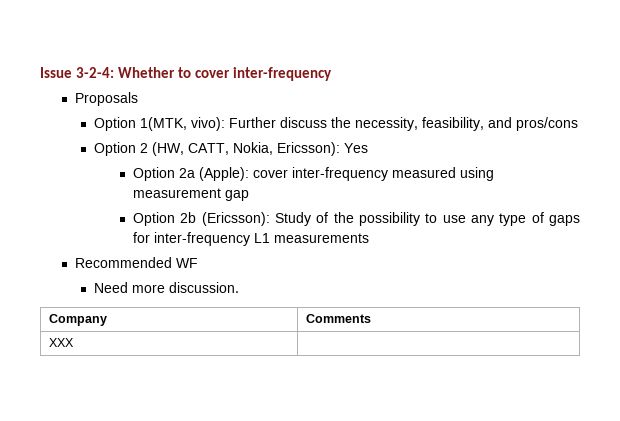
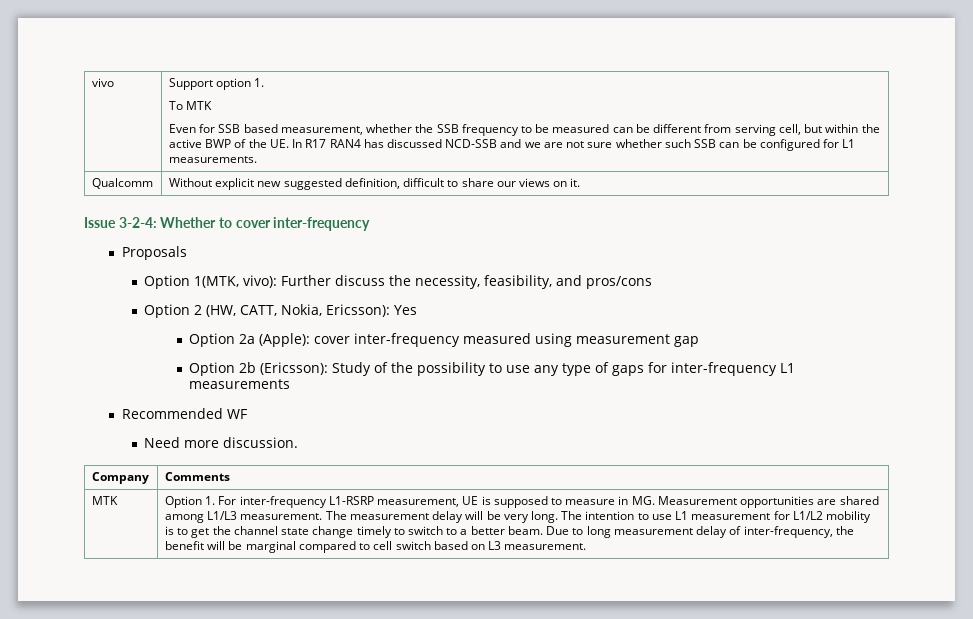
(40, 72) none -> [91,78,114,87] [168,78,265,90] [168,101,213,110] [168,124,880,136] [168,139,856,151] [168,156,257,163] [91,178,153,189] [168,178,581,190] vivo | Support option 1. // To MTK // Even for SSB based measurement, whether the SSB frequency to be measured can be different from serving cell, but within the active BWP of the UE. In R17 RAN4 has discussed NCD-SSB and we are not sure whether such SSB can be configured for L1 measurements. // Qualcomm | Without explicit new suggested definition, difficult to share our views on it. //
[49,338,75,347] XXX | -> [91,496,118,505] [164,496,879,508] [164,511,872,523] [164,526,854,538] [164,541,587,553] MTK | Option 1. For inter-frequency L1-RSRP measurement, UE is supposed to measure in MG. Measurement opportunities are shared among L1/L3 measurement. The measurement delay will be very long. The intention to use L1 measurement for L1/L2 mobility is to get the channel state change timely to switch to a better beam. Due to long measurement delay of inter-frequency, the benefit will be marginal compared to cell switch based on L3 measurement.

